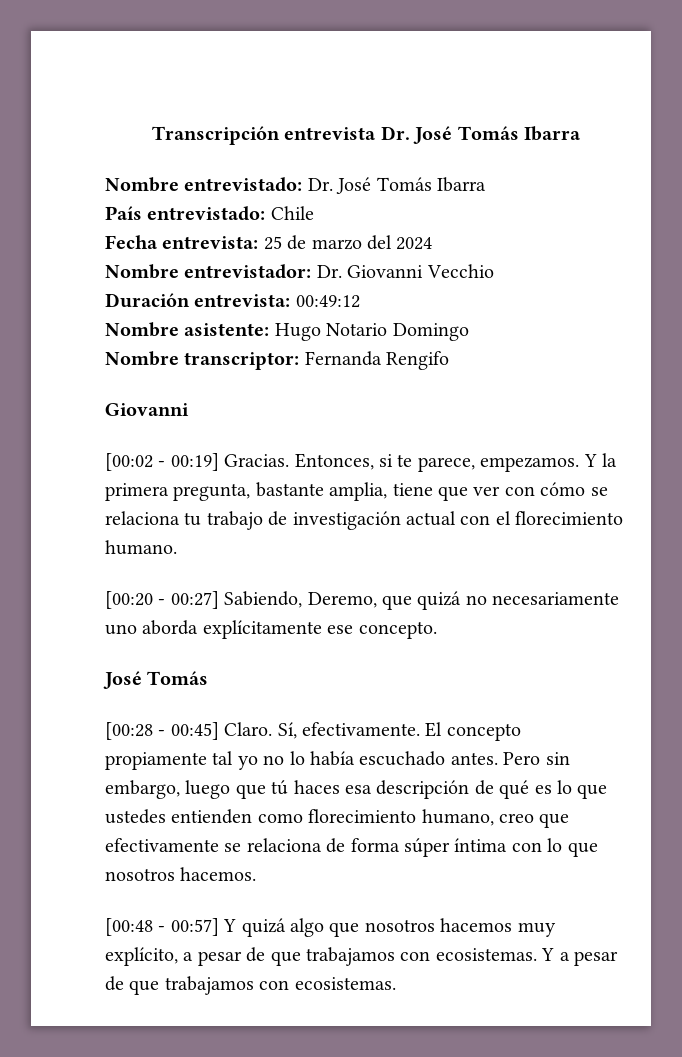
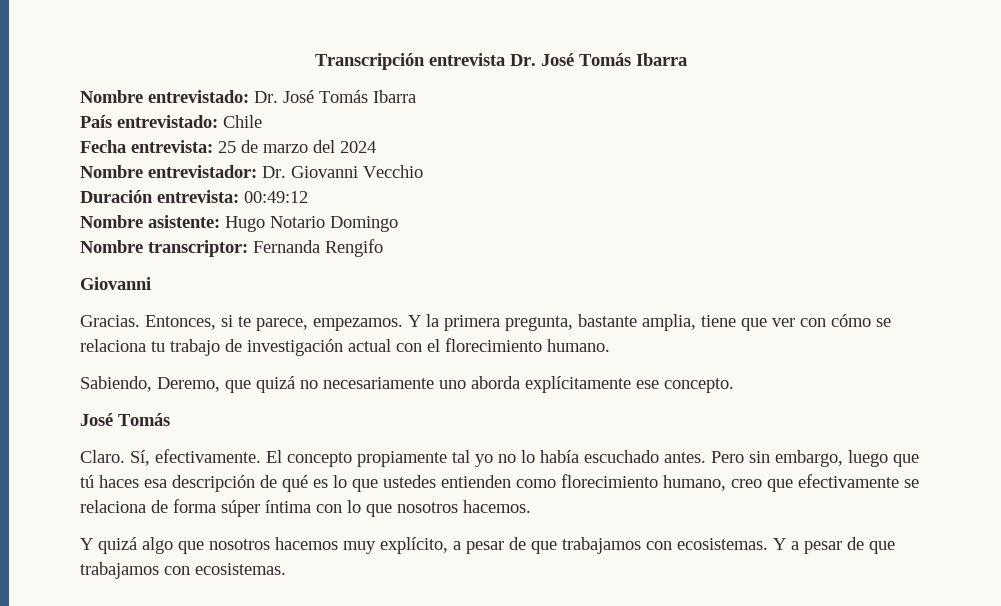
[105,453,219,471] [00:02 - 00:19] -> (151, 283) none
[105,591,219,609] [00:20 - 00:27] -> (610, 345) none
[105,722,219,740] [00:28 - 00:45] -> (170, 419) none
[105,918,219,936] [00:48 - 00:57] -> (531, 506) none

